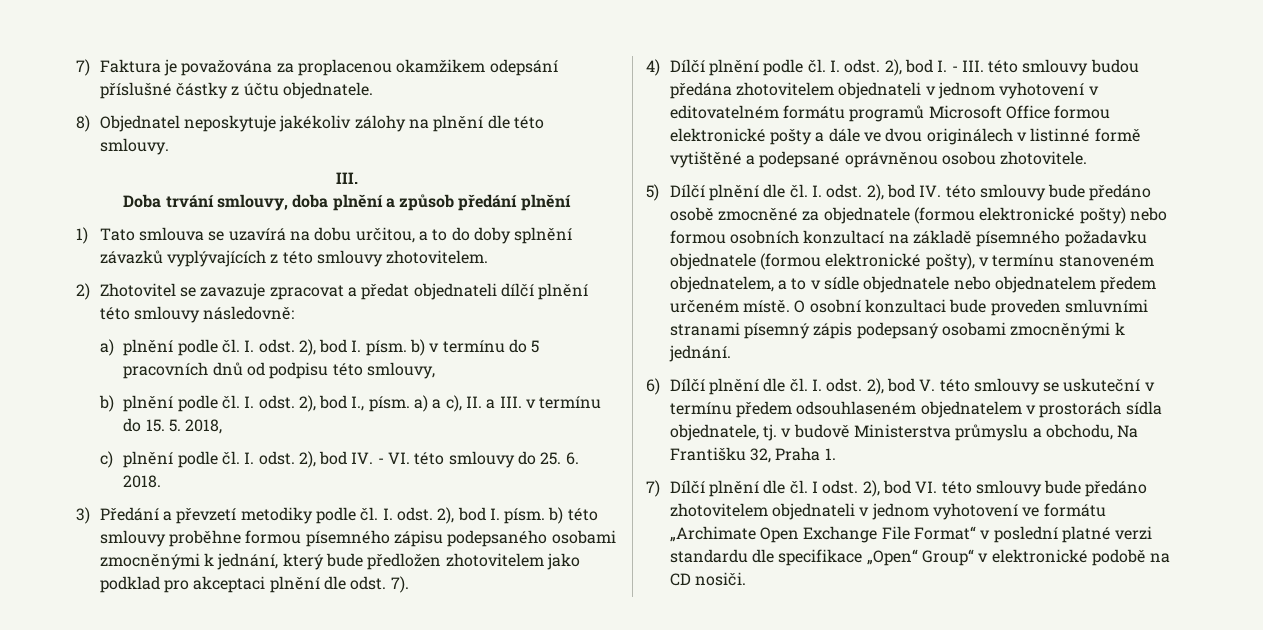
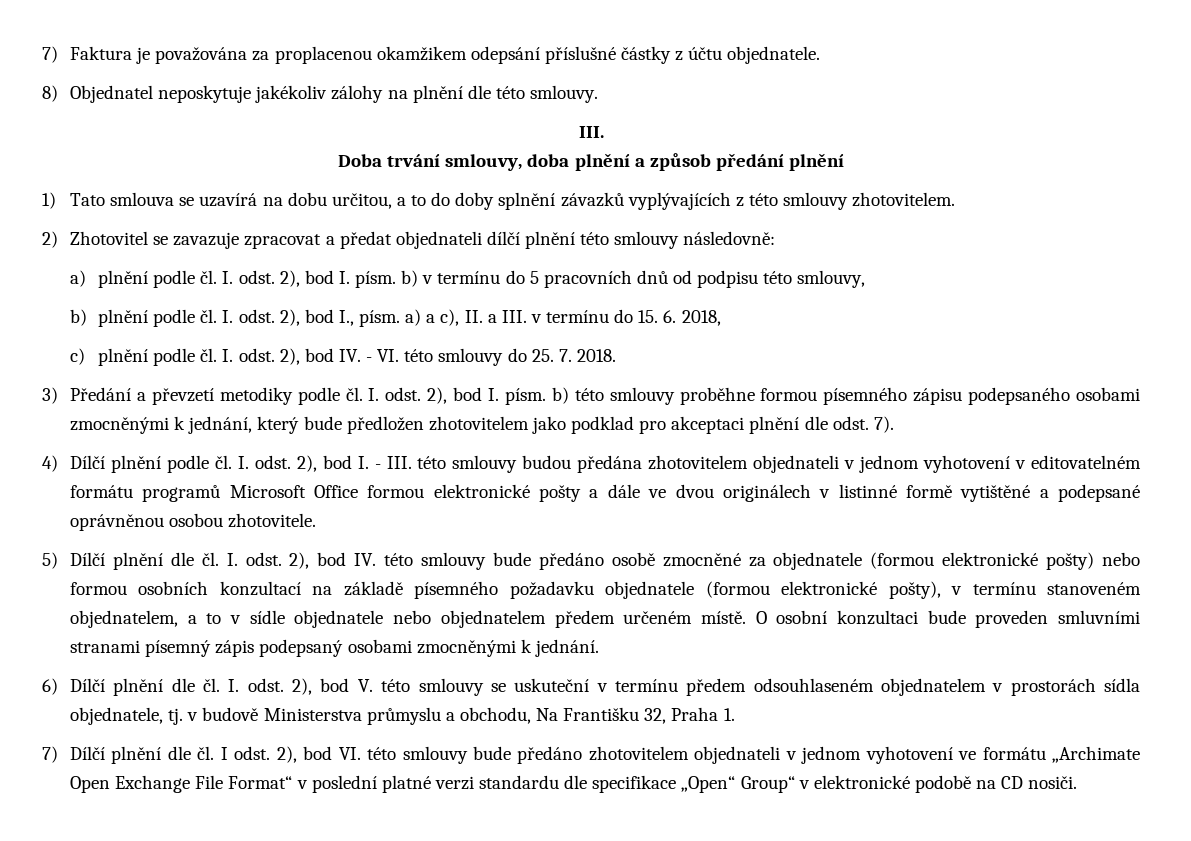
[168,419,181,432] 5. -> [663,310,677,323] 6.
[565,452,579,465] 6. -> [558,349,572,362] 7.

